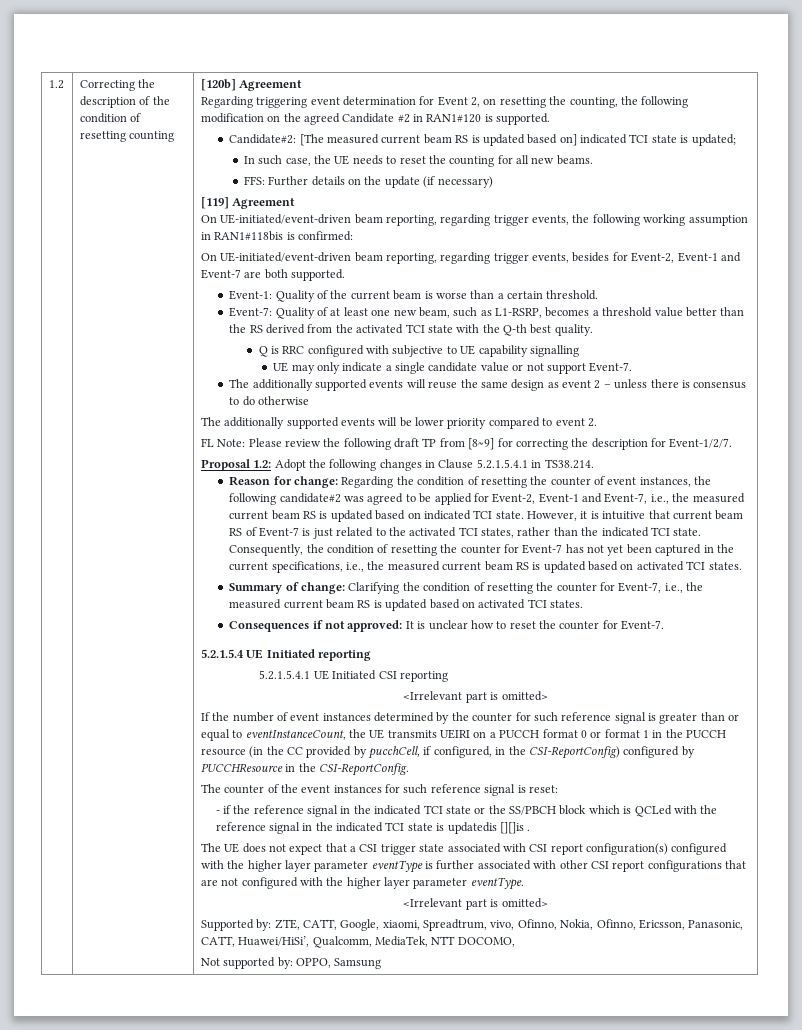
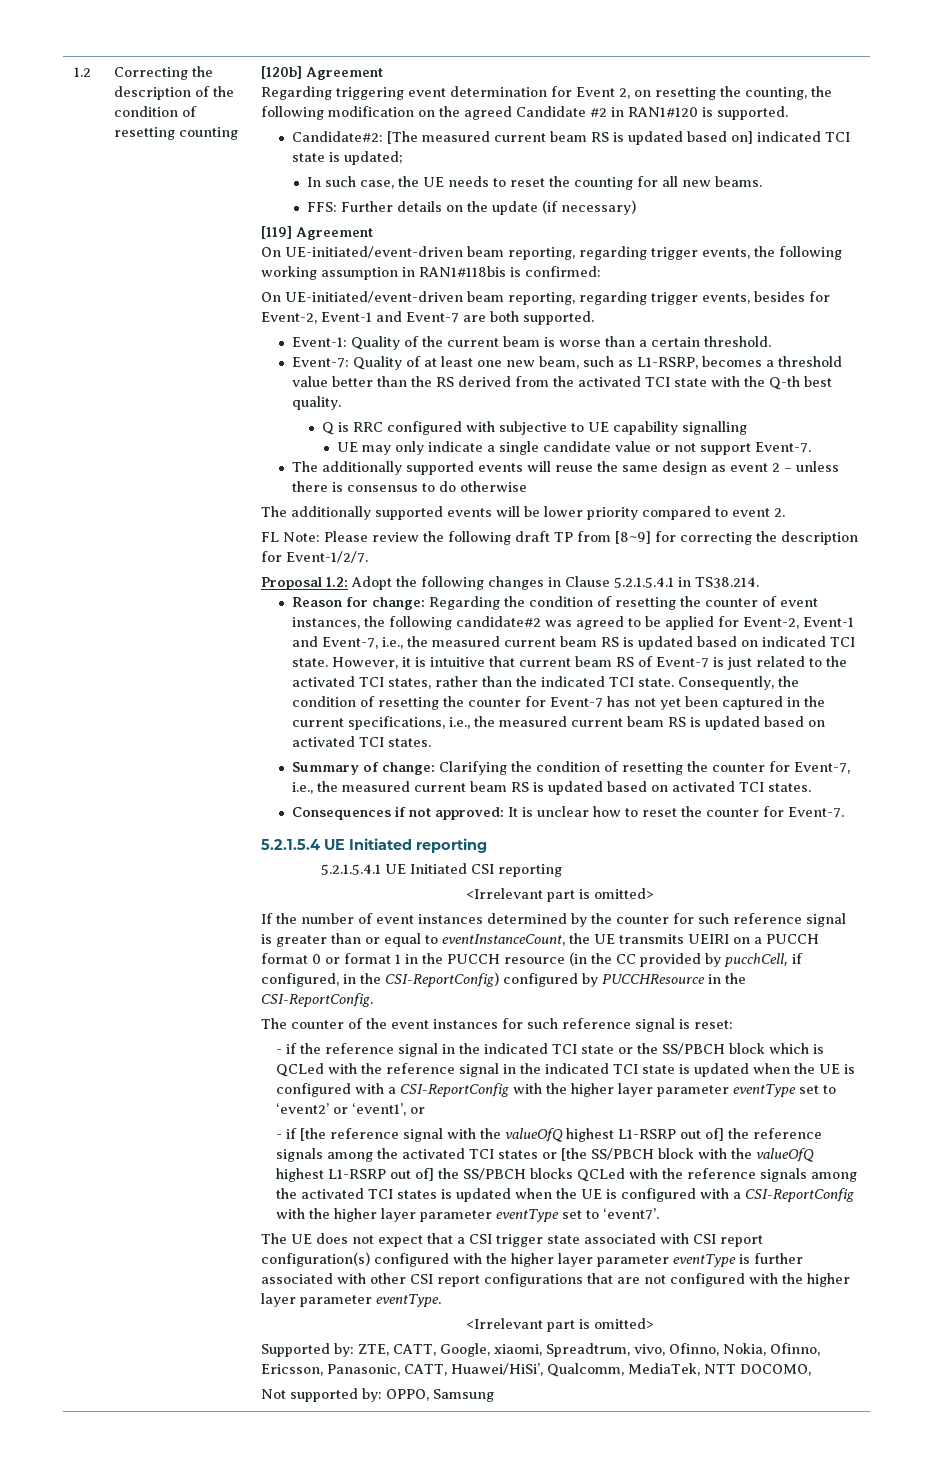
[447,822,531,834] updatedis [][]is . -> [694,1063,856,1077] [276,1083,837,1097] [276,1103,426,1116] [276,1128,823,1142] [276,1148,815,1162] [276,1168,858,1182] [276,1188,855,1202] [276,1208,660,1222] updated when the UE is configured with a CSI-ReportConfig with the higher layer parameter eventType set to ‘event2’ or ‘event1’, or // - if [the reference signal with the valueOfQ highest L1-RSRP out of] the reference signals among the activated TCI states or [the SS/PBCH block with the valueOfQ highest L1-RSRP out of] the SS/PBCH blocks QCLed with the reference signals among the activated TCI states is updated when the UE is configured with a CSI-ReportConfig with the higher layer parameter eventType set to ‘event7’.

